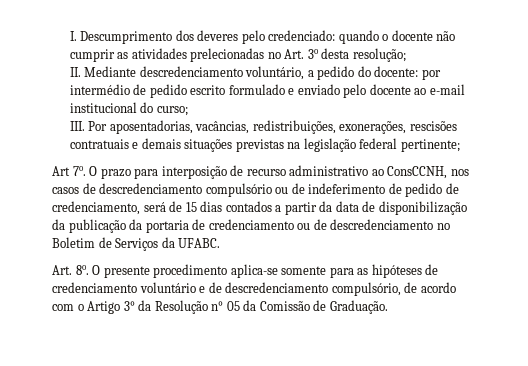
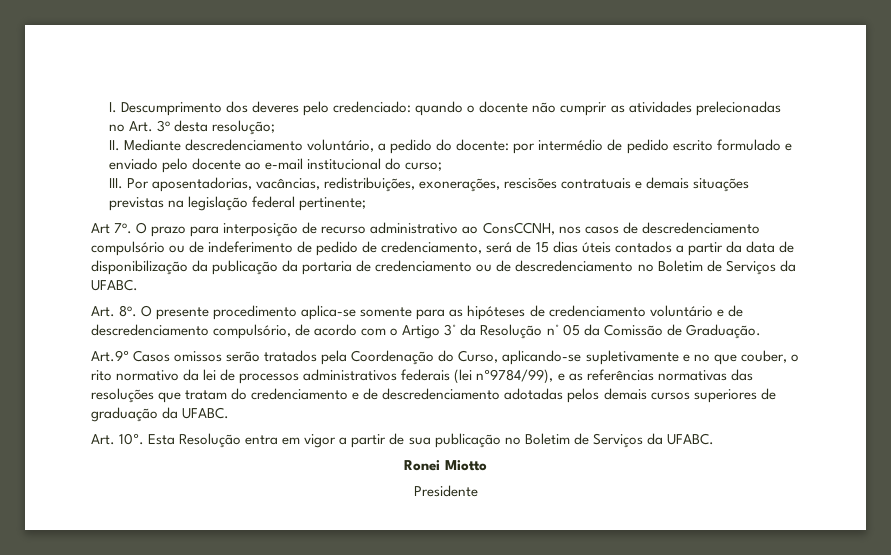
(223, 206) none -> [581,242,611,253] úteis
(388, 307) none -> [91,350,799,365] [91,369,753,384] [91,388,776,403] [91,407,230,422] [91,433,714,448] [404,460,487,471] [413,485,478,497] // Art.9º Casos omissos serão tratados pela Coordenação do Curso, aplicando-se supletivamente e no que couber, o rito normativo da lei de processos administrativos federais (lei nº9784/99), e as referências normativas das resoluções que tratam do credenciamento e de descredenciamento adotadas pelos demais cursos superiores de graduação da UFABC. // Art. 10º. Esta Resolução entra em vigor a partir de sua publicação no Boletim de Serviços da UFABC. // Ronei Miotto // Presidente

